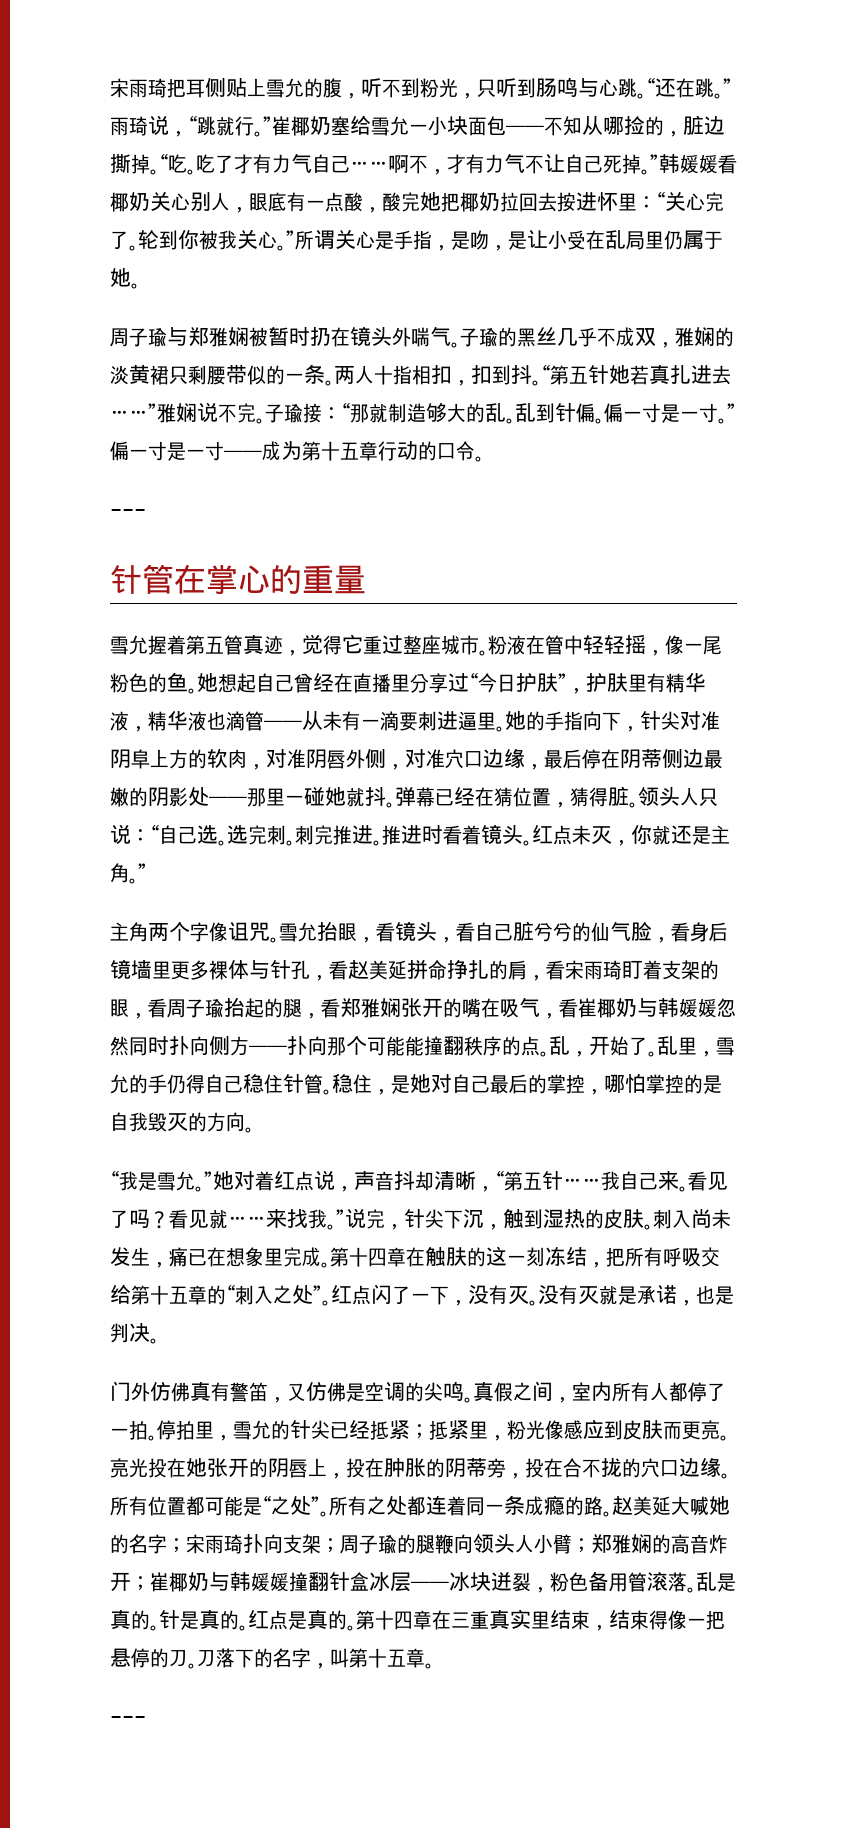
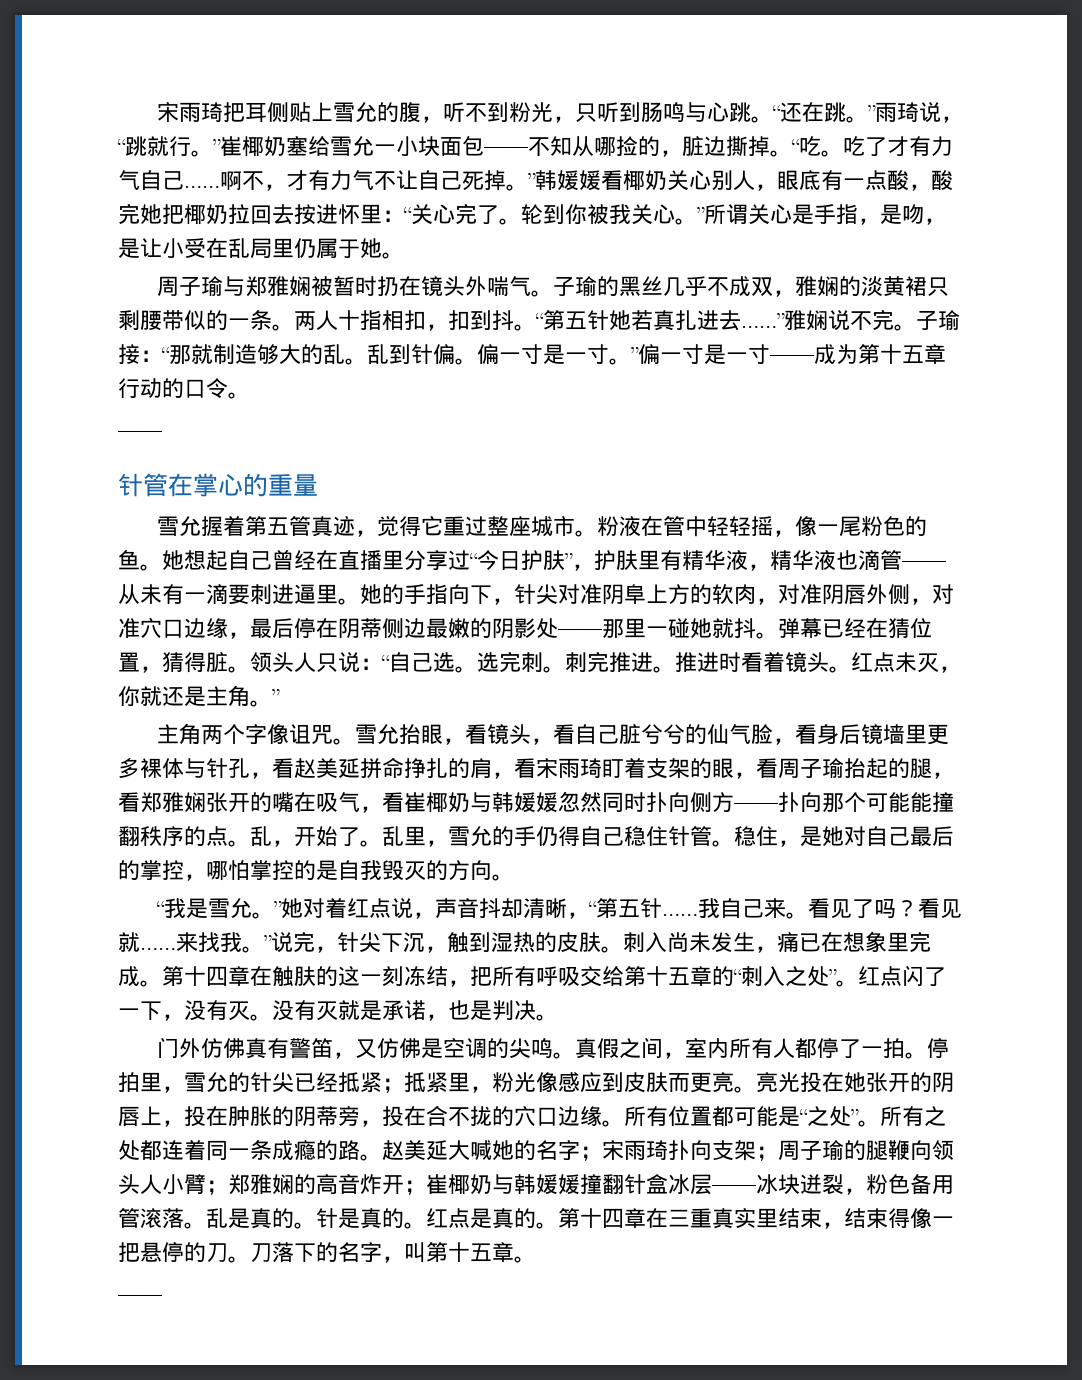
[110,509,146,517] --- -> [118,431,162,438] ——
[110,1716,146,1724] --- -> [118,1295,162,1302] ——

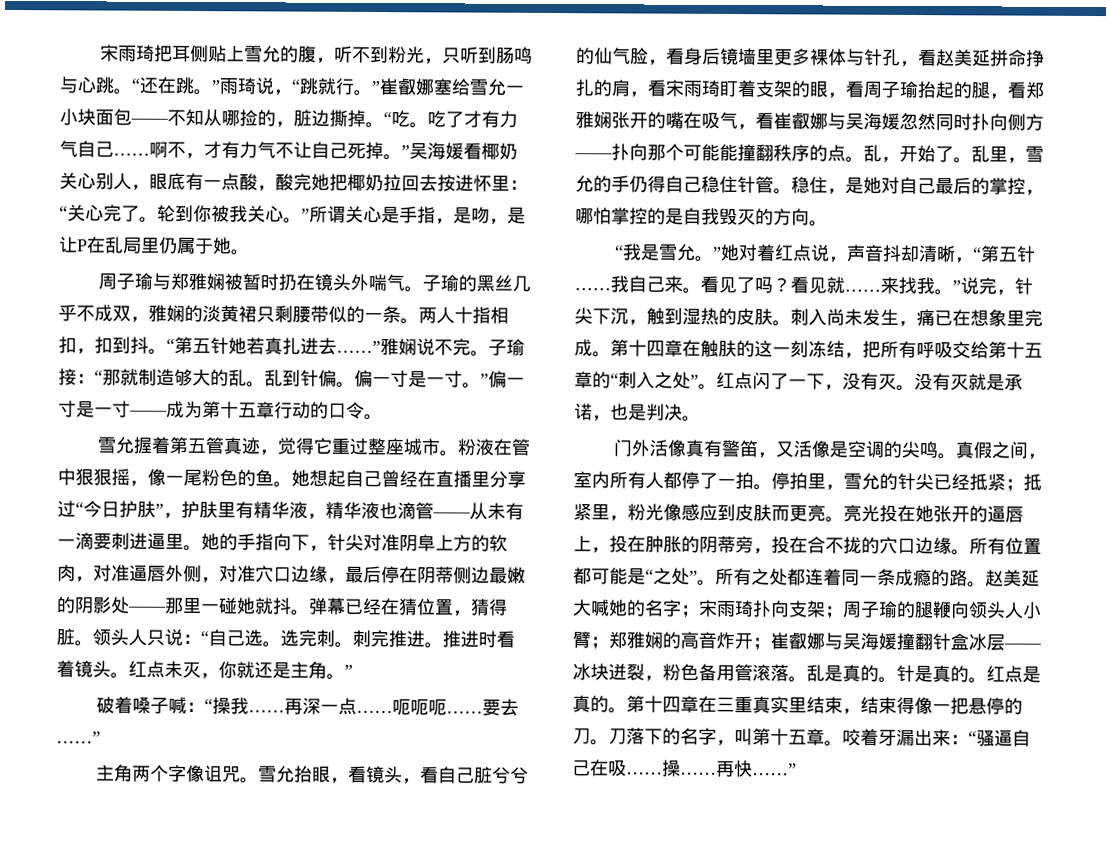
[242,136,286,157] 椰奶 -> [397,78,434,96] 叡娜
[535,170,579,191] 韩媛 -> [409,142,446,160] 吴海
[162,238,206,258] 小受 -> [77,239,88,252] P
[118,431,162,438] [118,473,318,497] // —— // 针管在掌心的重量 -> (383, 417) none
[706,516,751,536] 轻轻 -> [75,468,112,486] 狠狠
[822,584,844,605] 阴 -> [129,564,148,582] 逼
(280, 696) none -> [95,696,519,716] [56,731,101,744] // 破着嗓子喊：“操我……再深一点……呃呃呃……要去……”
[426,792,536,813] 椰奶与韩媛 -> [791,112,882,130] 叡娜与吴海
[200,1038,245,1058] 仿佛 -> [648,439,686,457] 活像
[376,1038,421,1058] 仿佛 -> [792,440,830,458] 活像
[932,1072,954,1093] 阴 -> [987,505,1006,523] 逼
[448,1174,558,1195] 椰奶与韩媛 -> [788,632,879,650] 叡娜与吴海
[118,1295,162,1302] // —— -> [842,728,1031,747] [572,759,797,778] 咬着牙漏出来：“骚逼自己在吸……操……再快……”

